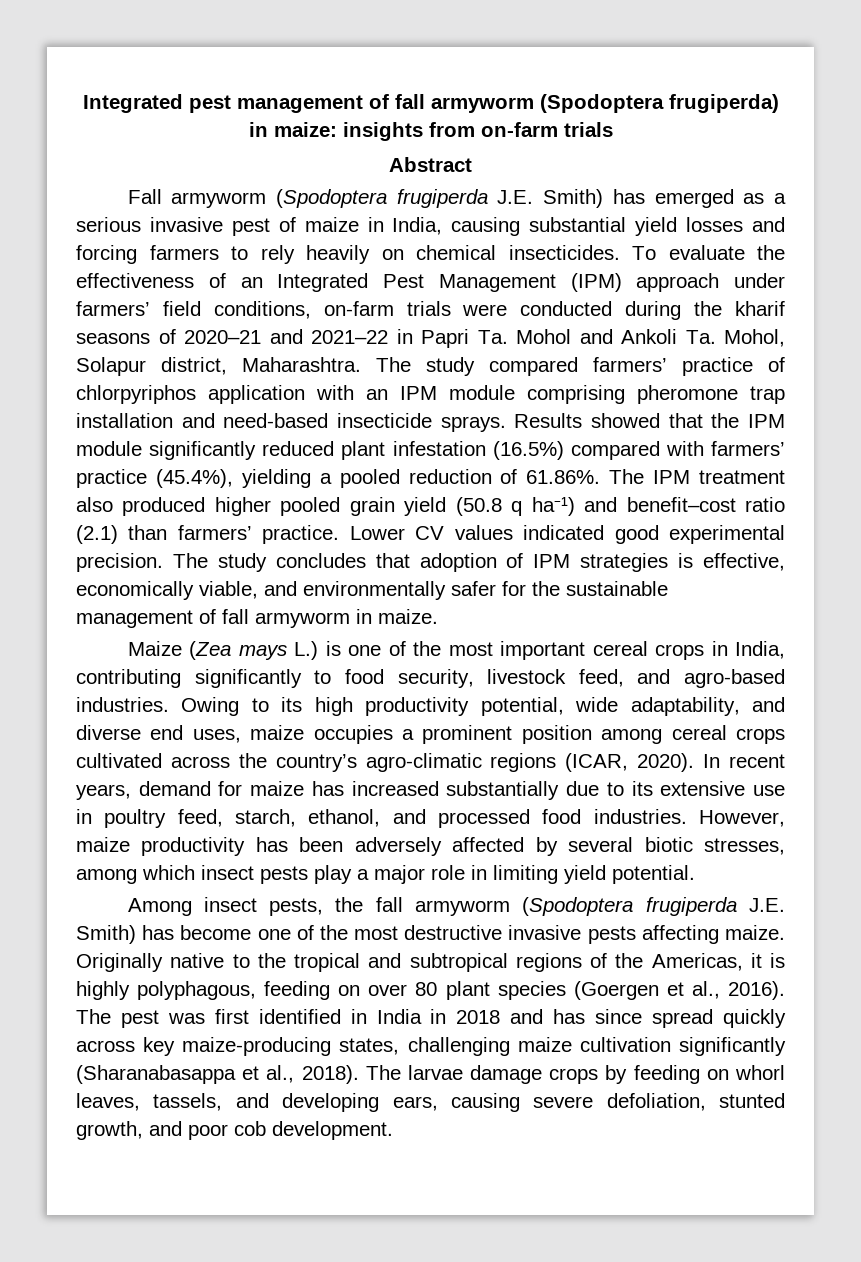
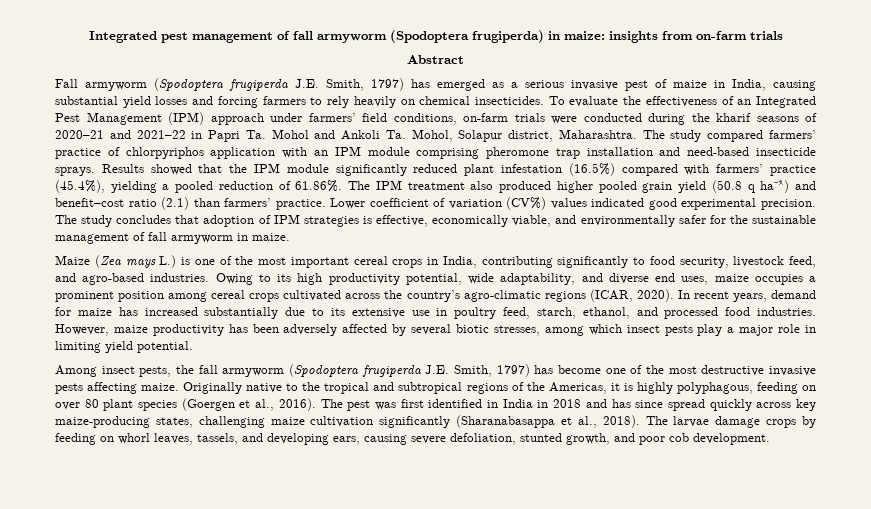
[543,189,604,208] Smith) -> [326,78,404,91] Smith, 1797)
[415,526,445,540] CV -> [369,197,547,210] coefficient of variation (CV%)
[76,925,136,944] Smith) -> [454,364,530,377] Smith, 1797)

